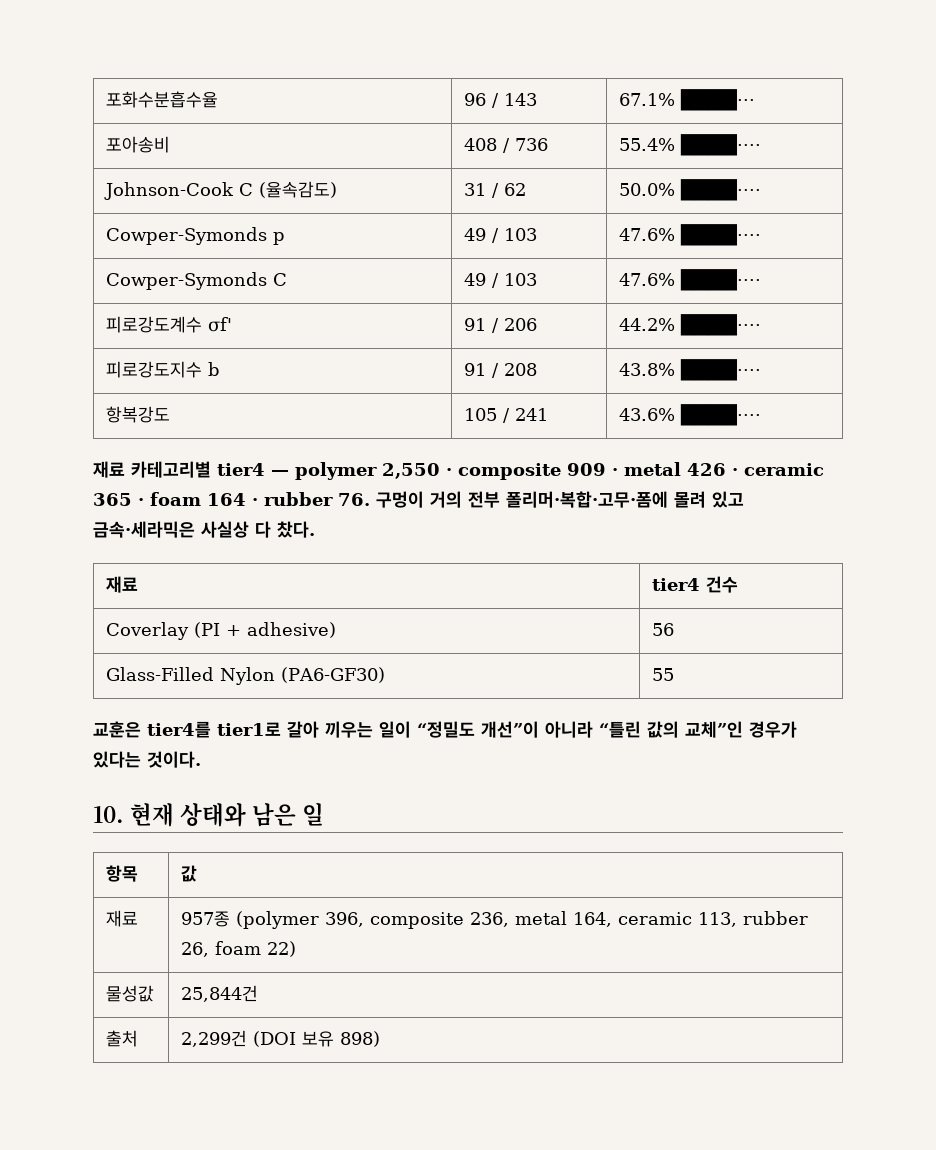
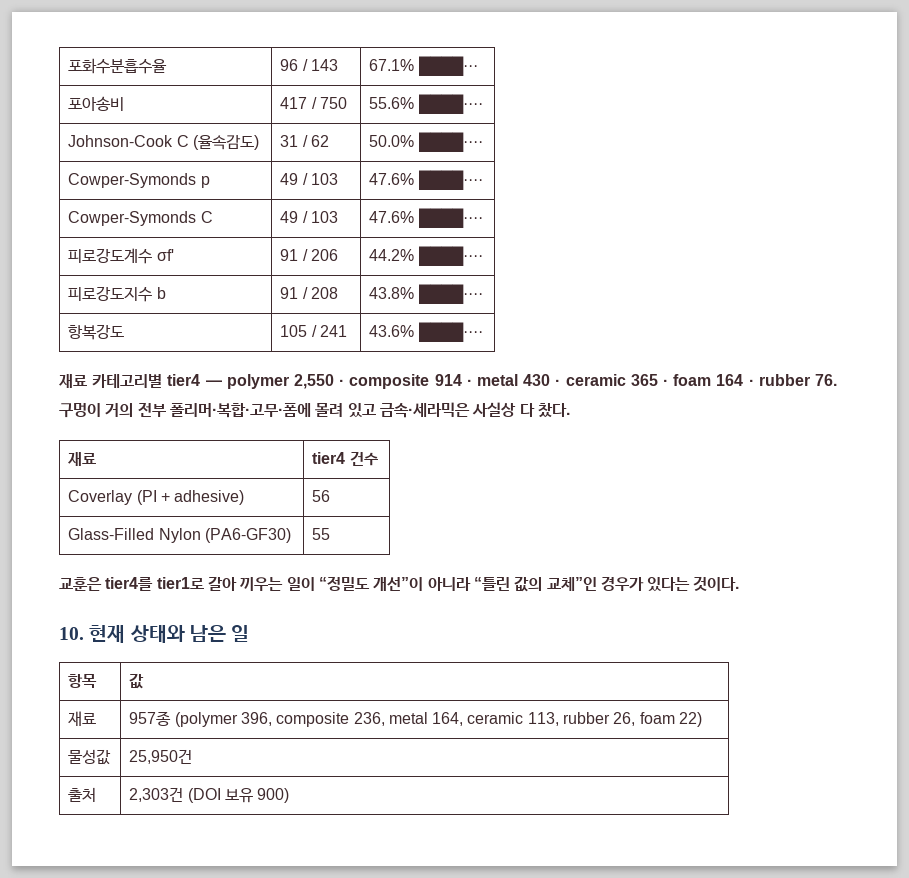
[464,138,549,153] [619,138,676,151] 408 / 736 | 55.4% -> [280,97,347,109] [369,97,415,109] 417 / 750 | 55.6%
[567,463,606,476] 909 -> [434,374,462,386] 914
[687,463,726,476] 426 -> [523,374,551,386] 430
[181,985,259,1002] 25,844건 -> [129,749,193,764] 25,950건
[181,1030,248,1047] 2,299건 -> [129,787,184,802] 2,303건
[340,1031,381,1047] 898) -> [257,788,290,803] 900)

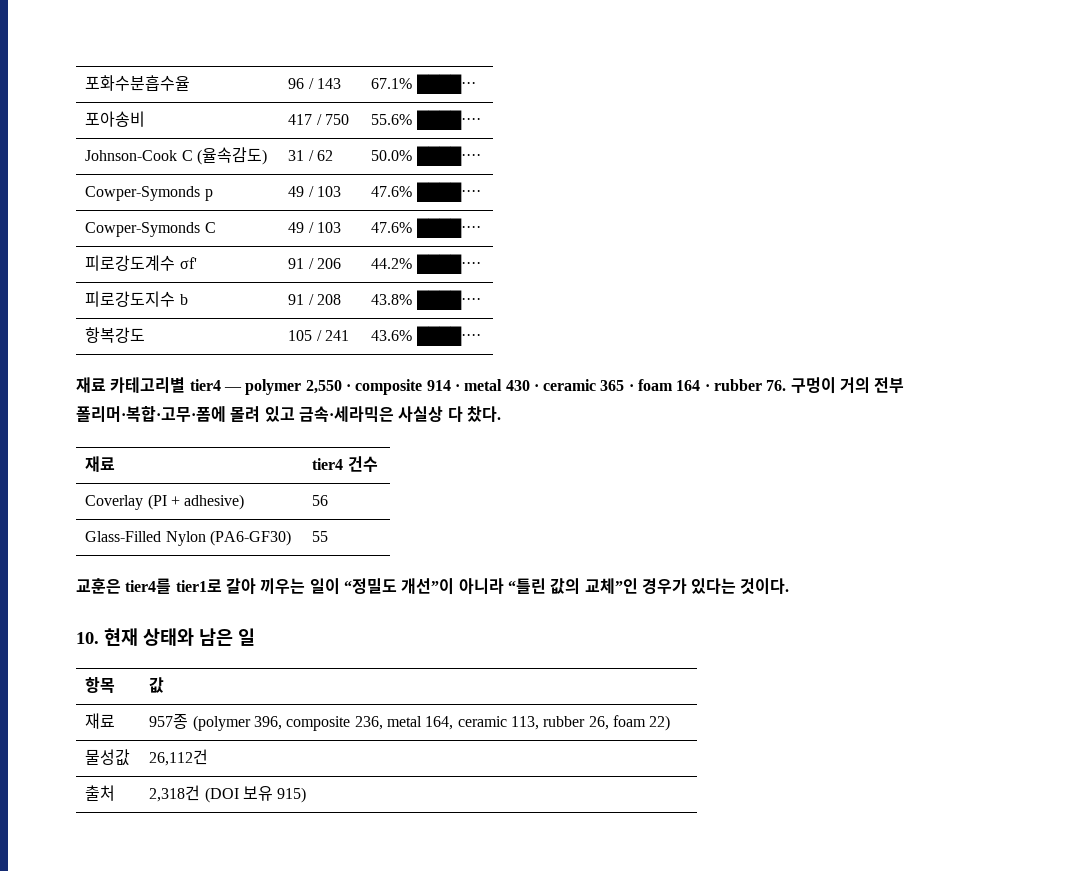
[129,749,193,764] 25,950건 -> [149,749,209,766] 26,112건
[129,787,184,802] 2,303건 -> [149,785,201,802] 2,318건
[257,788,290,803] 900) -> [277,787,307,803] 915)

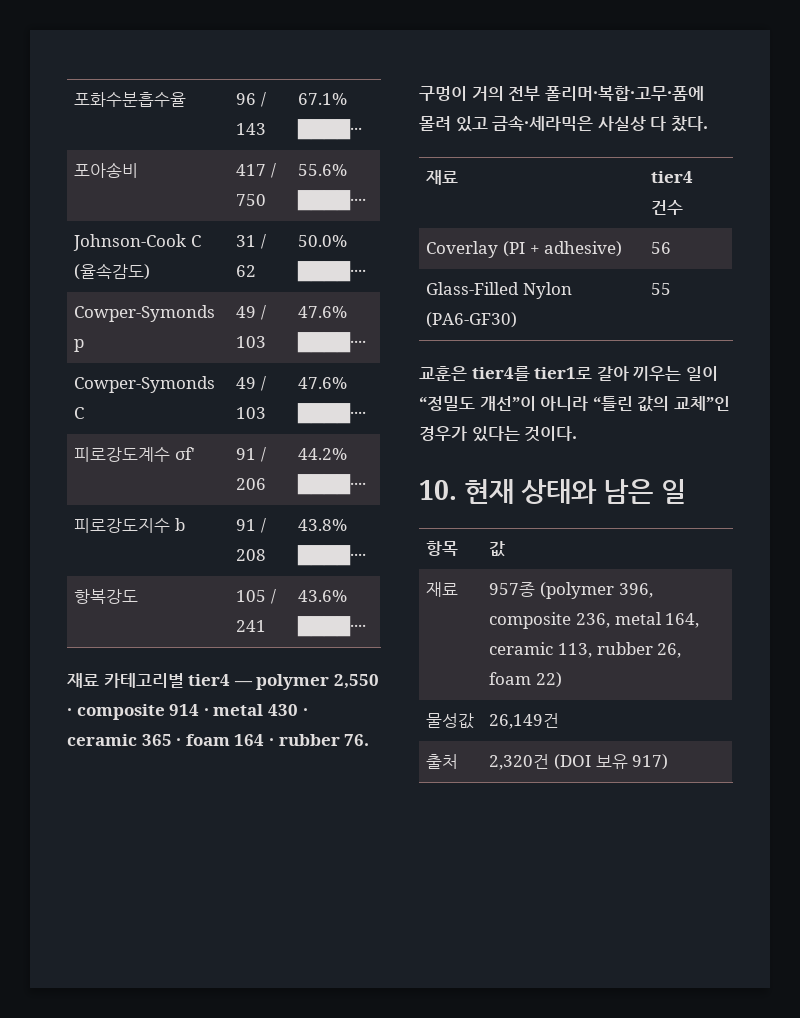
[149,749,209,766] 26,112건 -> [489,713,560,729] 26,149건
[149,785,201,802] 2,318건 -> [489,754,550,770] 2,320건
[277,787,307,803] 915) -> [632,754,669,770] 917)

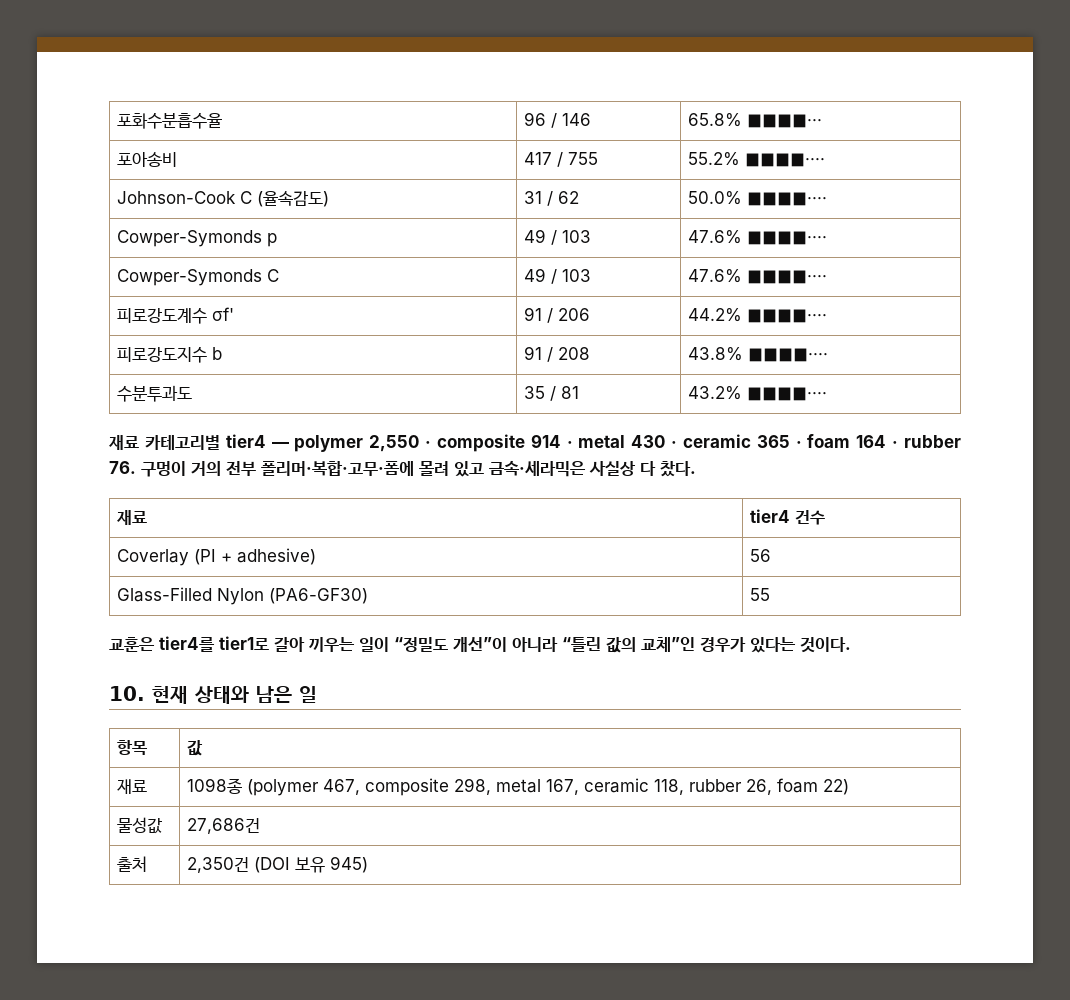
[236,123,267,135] [298,93,348,105] 143 | 67.1% -> [561,113,591,126] [687,113,742,127] 146 | 65.8%
[236,194,267,206] [298,164,348,176] 750 | 55.6% -> [567,152,598,165] [687,152,740,166] 755 | 55.2%
[74,589,139,604] [236,589,276,604] [236,620,267,632] [298,590,348,602] 항복강도 | 105 / 241 | 43.6% -> [116,385,192,402] [523,386,579,401] [687,386,742,400] 수분투과도 | 35 / 81 | 43.2%
[489,582,653,599] [489,612,700,629] [489,642,592,658] 957종 (polymer 396, composite 236, metal 164, ceramic 113, -> [186,778,684,796] 1098종 (polymer 467, composite 298, metal 167, ceramic 118,
[489,713,560,729] 26,149건 -> [186,818,260,834] 27,686건
[489,754,550,770] 2,320건 -> [186,857,249,873] 2,350건
[632,754,669,770] 917) -> [329,856,368,873] 945)

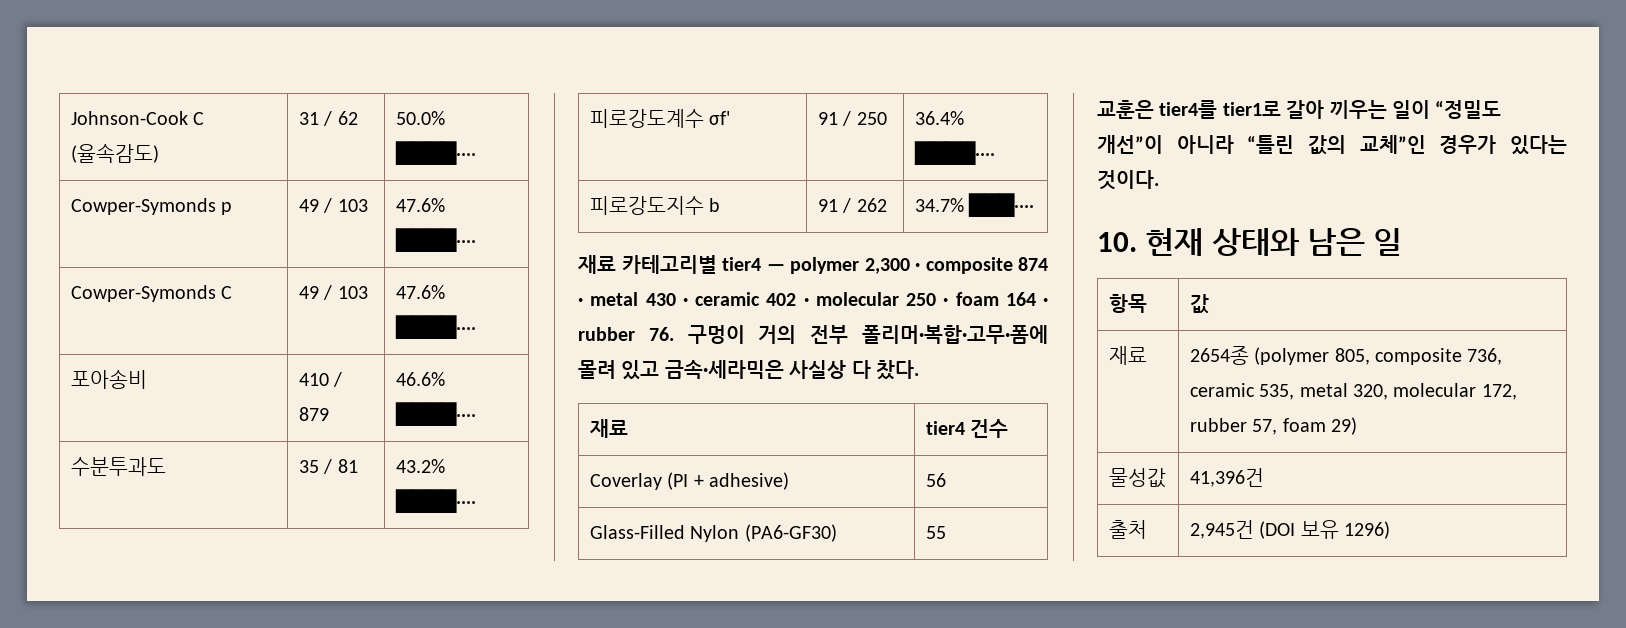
[116,113,222,129] [523,112,591,128] [687,113,822,128] [116,152,177,167] [523,152,598,167] [687,152,825,167] 포화수분흡수율 | 96 / 146 | 65.8% ████··· // 포아송비 | 417 / 755 | 55.2% ████···· // -> (70, 118) none
[116,307,234,324] [523,307,590,323] [687,308,827,323] [116,347,222,363] [523,346,590,362] [687,347,743,361] 피로강도계수 σf' | 91 / 206 | 44.2% ████···· // 피로강도지수 b | 91 / 208 | 43.8% -> [70,369,147,389] [298,372,343,387] [298,407,329,421] [395,372,445,386] 포아송비 | 410 / 879 | 46.6%
(827, 394) none -> [589,109,731,128] [817,111,887,126] [914,111,964,125] [913,141,995,165] [589,196,721,215] [817,198,887,213] [914,193,1035,217] // 피로강도계수 σf' | 91 / 250 | 36.4% ████···· // 피로강도지수 b | 91 / 262 | 34.7% ███····
[369,435,420,452] 2,550 -> [864,258,910,274] 2,300
[530,434,561,448] 914 -> [1018,257,1048,271] 874
[756,435,790,448] 365 -> [766,292,936,306] 402 · molecular 250
[186,778,849,796] 1098종 (polymer 467, composite 298, metal 167, ceramic 118, rubber 26, foam 22) -> [1189,346,1503,365] [1189,383,1517,400] [1189,417,1357,435] 2654종 (polymer 805, composite 736, ceramic 535, metal 320, molecular 172, rubber 57, foam 29)
[186,818,260,834] 27,686건 -> [1189,468,1264,487] 41,396건
[186,857,249,873] 2,350건 -> [1189,520,1254,539] 2,945건
[329,856,368,873] 945) -> [1343,521,1390,539] 1296)

